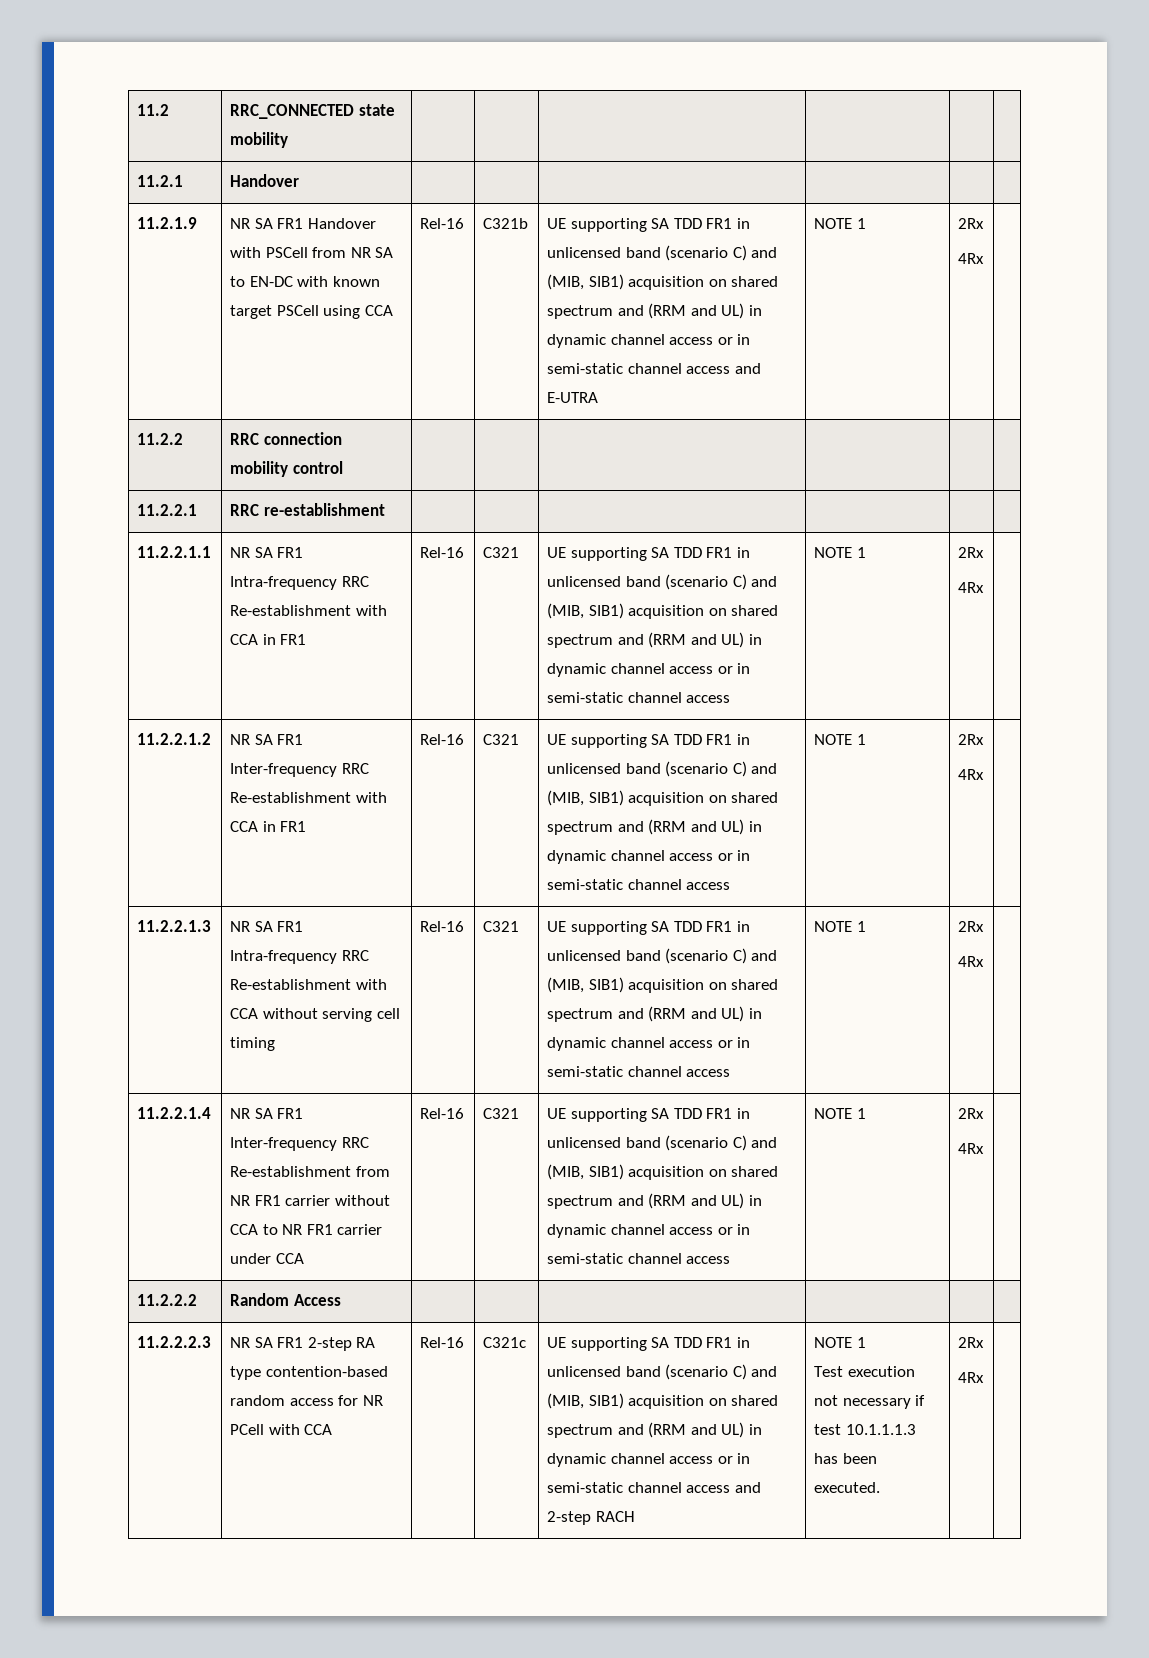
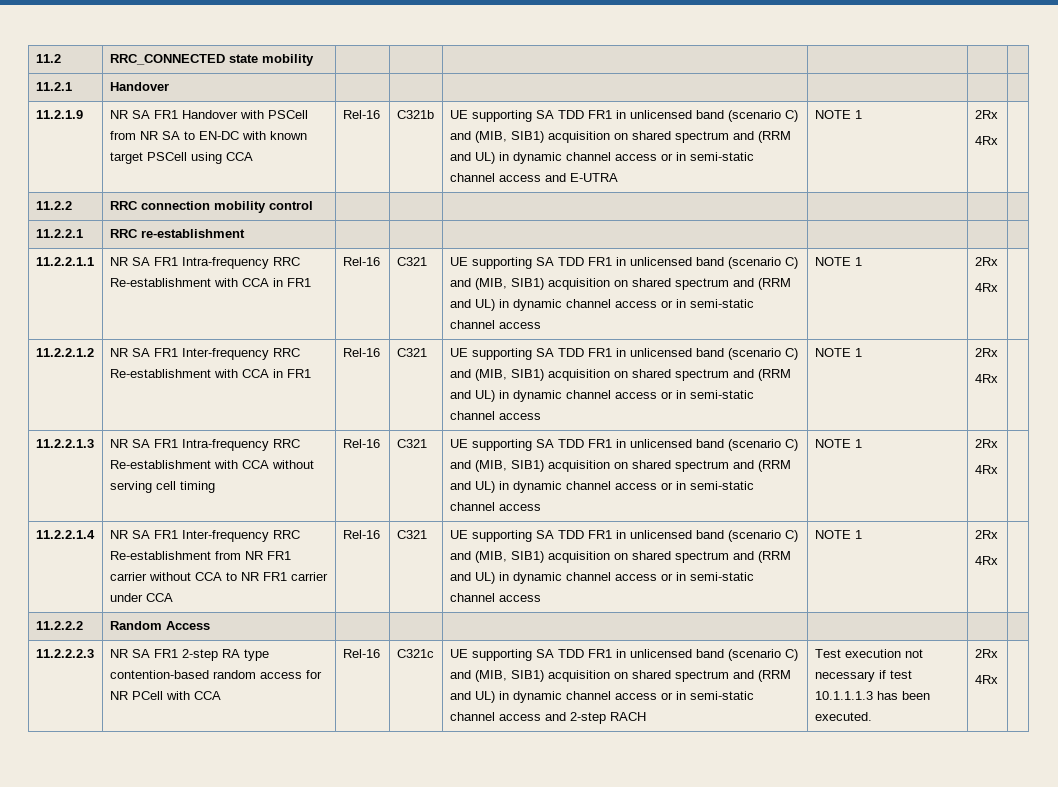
[814,1337,866,1348] NOTE 1 // -> (646, 716) none

